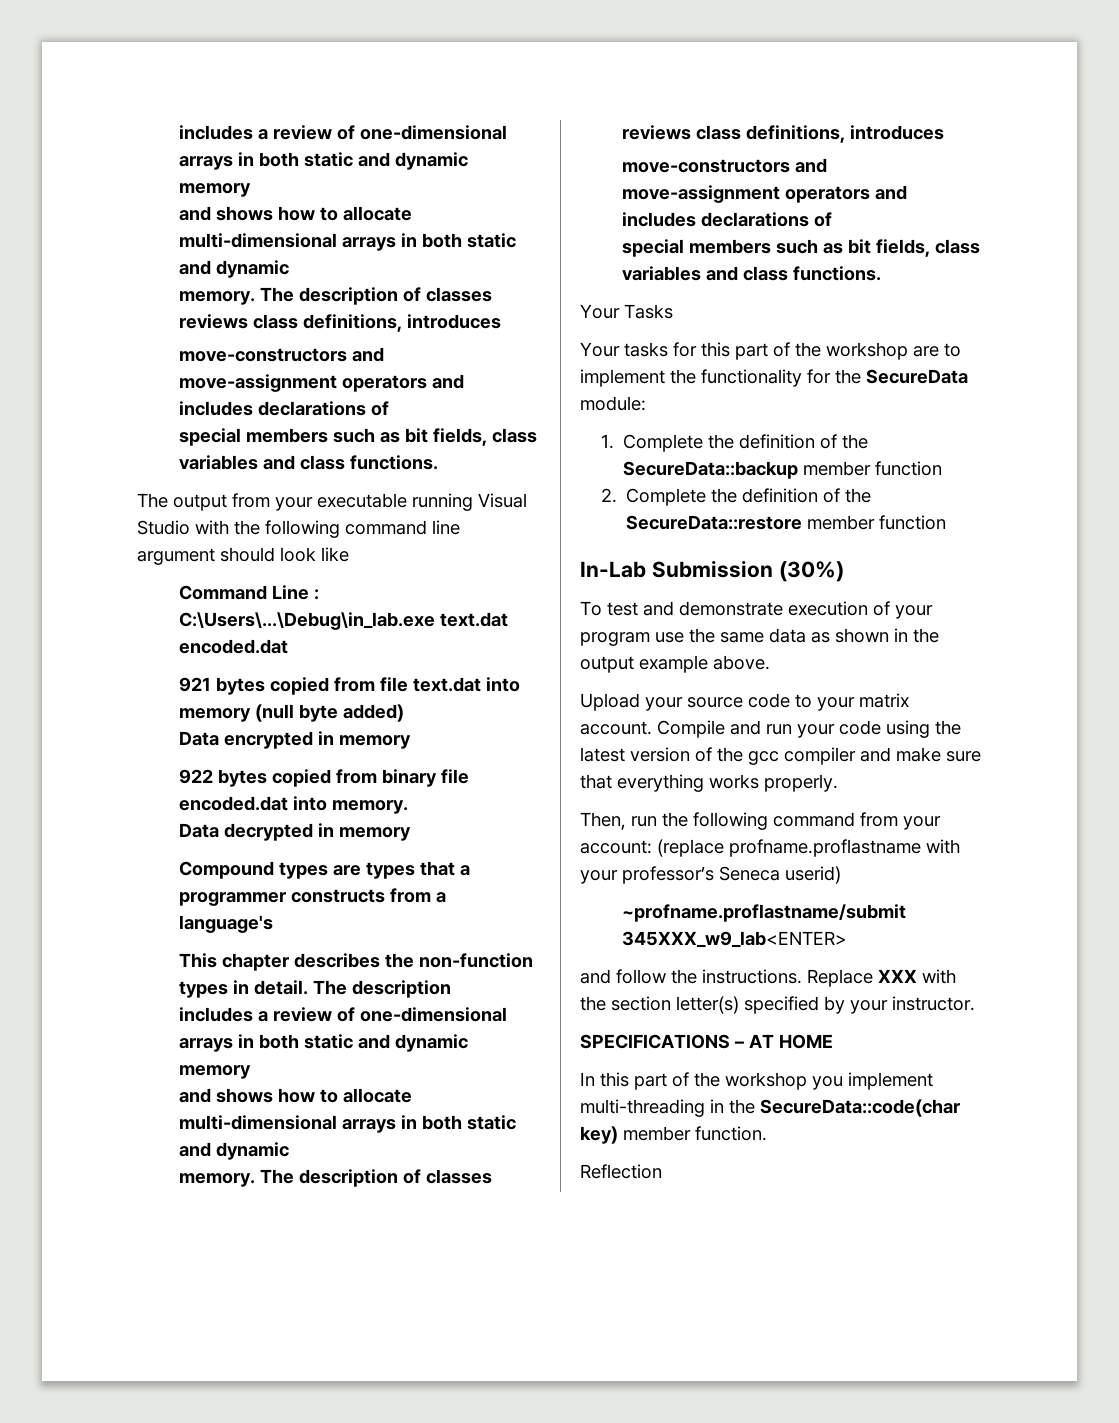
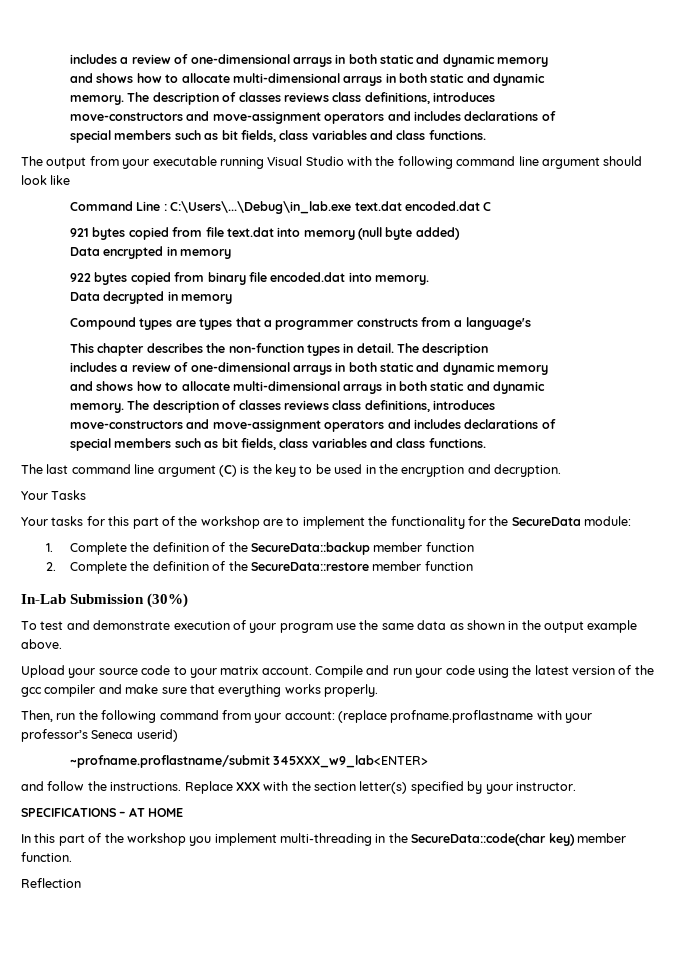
(289, 646) none -> [483,202,492,211] C
(882, 273) none -> [21,464,561,477] // The last command line argument (C) is the key to be used in the encryption and decryption.

